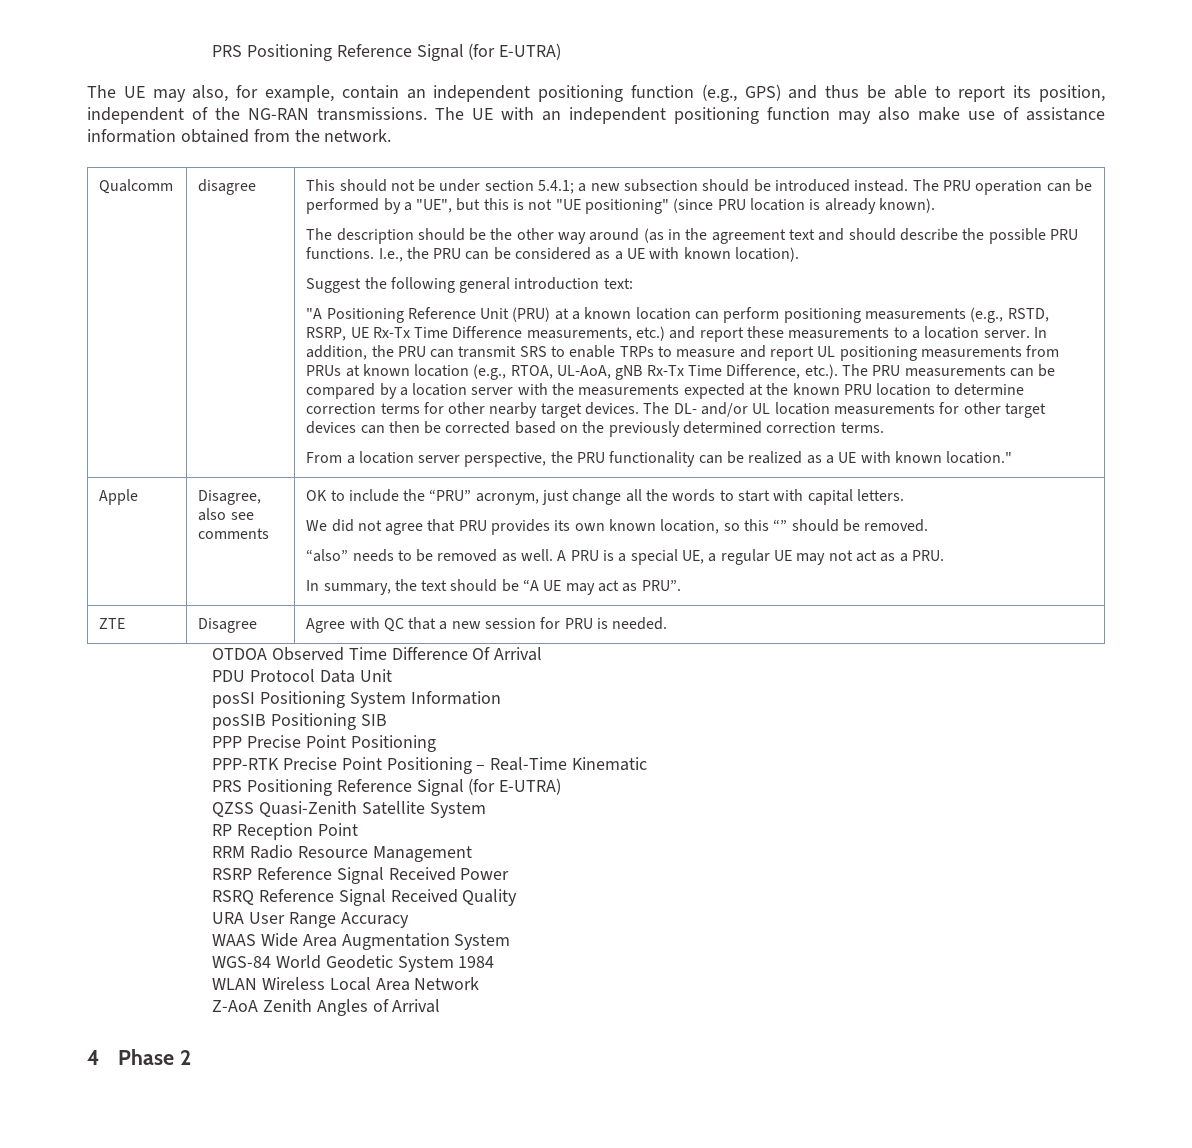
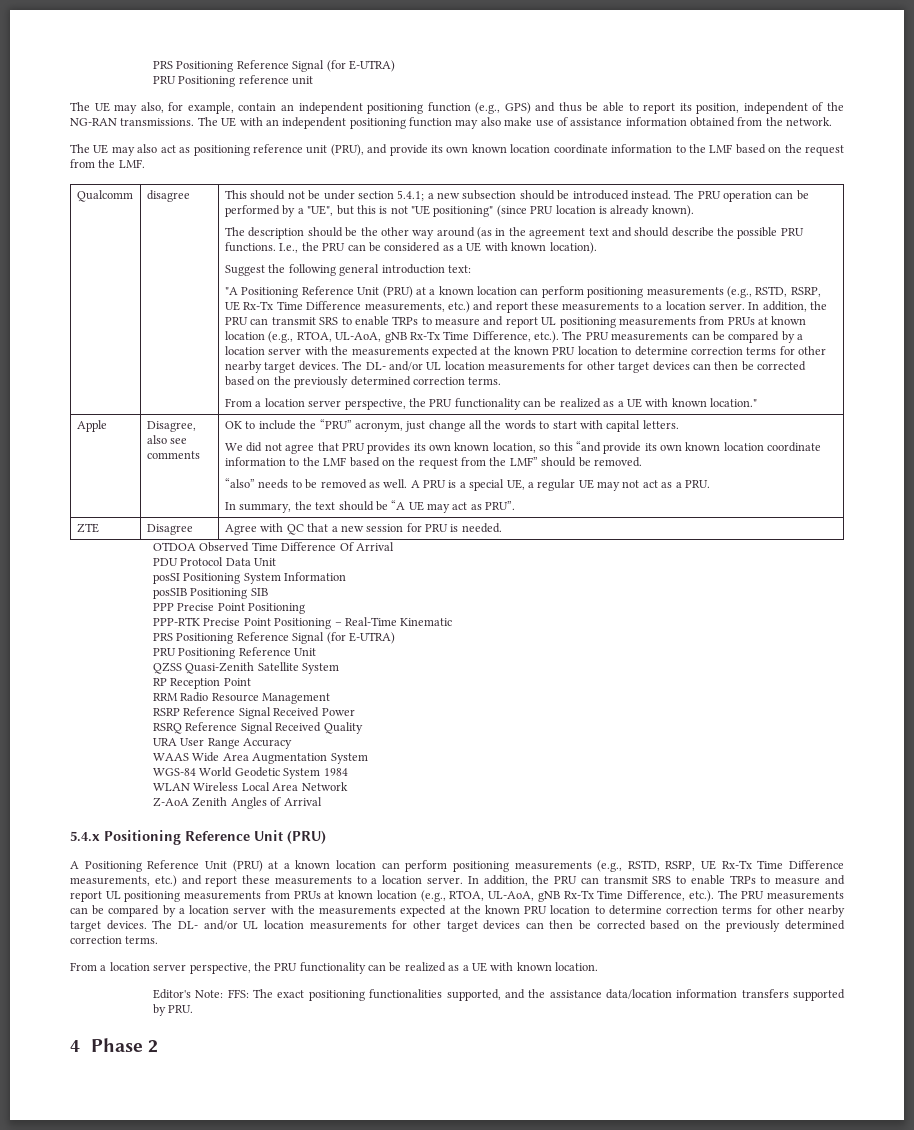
[212,43,562,61] PRS Positioning Reference Signal (for E-UTRA) -> [153,60,395,72] [153,75,314,87] PRS Positioning Reference Signal (for E-UTRA) // PRU Positioning reference unit
(392, 135) none -> [70,144,844,156] [70,159,145,168] // The UE may also act as positioning reference unit (PRU), and provide its own known location coordinate information to the LMF based on the request from the LMF.
[773,519,788,531] “” -> [575,441,822,454] [224,457,538,469] “and provide its own known location coordinate information to the LMF based on the request from the LMF”
(562, 786) none -> [153,647,317,659] // PRU Positioning Reference Unit
(441, 1006) none -> [70,830,326,845] [70,860,845,872] [70,875,845,887] [70,890,844,902] [70,905,846,917] [70,920,845,932] [70,936,159,944] [70,962,598,974] [153,989,845,1001] [153,1004,194,1016] // 5.4.x Positioning Reference Unit (PRU) // A Positioning Reference Unit (PRU) at a known location can perform positioning measurements (e.g., RSTD, RSRP, UE Rx-Tx Time Difference measurements, etc.) and report these measurements to a location server. In addition, the PRU can transmit SRS to enable TRPs to measure and report UL positioning measurements from PRUs at known location (e.g., RTOA, UL-AoA, gNB Rx-Tx Time Difference, etc.). The PRU measurements can be compared by a location server with the measurements expected at the known PRU location to determine correction terms for other nearby target devices. The DL- and/or UL location measurements for other target devices can then be corrected based on the previously determined correction terms. // From a location server perspective, the PRU functionality can be realized as a UE with known location. // Editor's Note: FFS: The exact positioning functionalities supported, and the assistance data/location information transfers supported by PRU.

